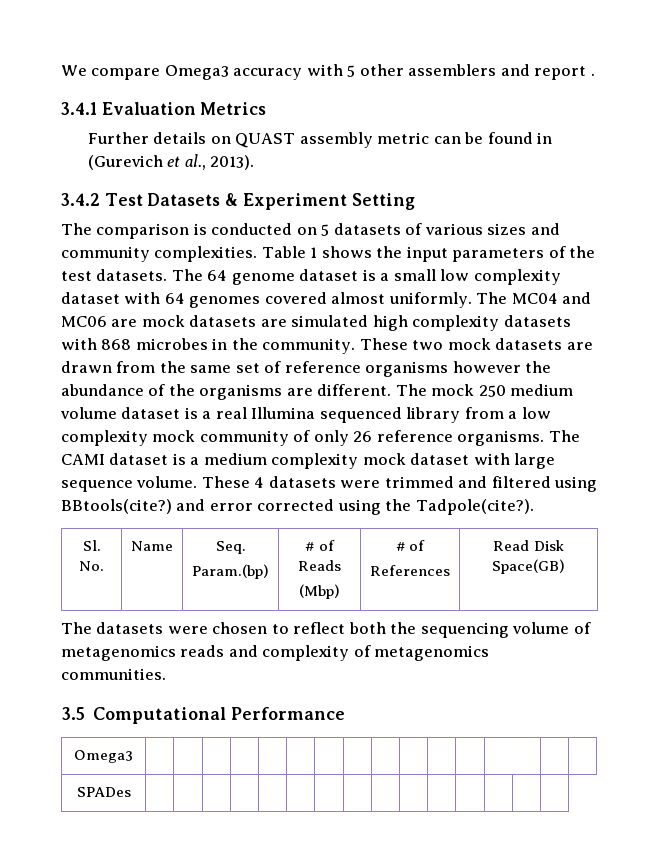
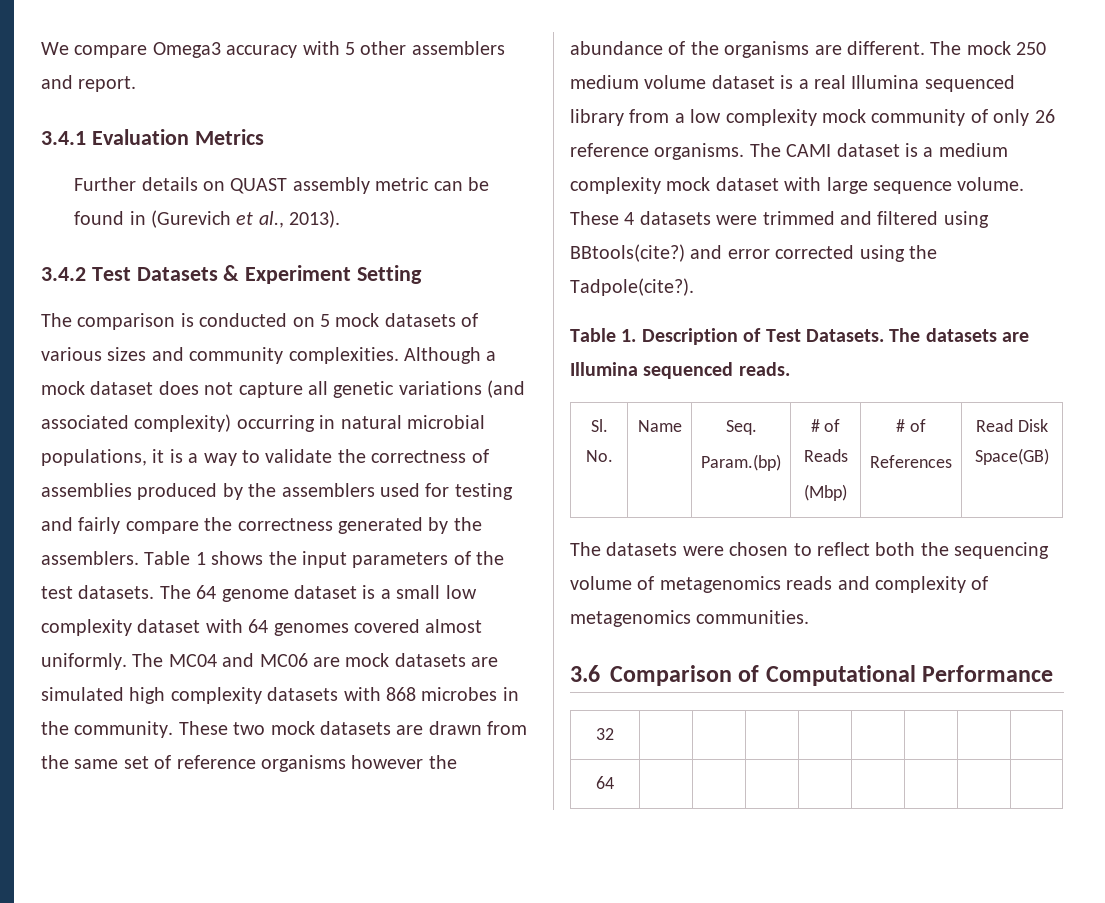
[534,66,595,80] report . -> [78,76,137,92] report.
(330, 230) none -> [335,313,380,327] mock
(258, 254) none -> [404,347,497,364] [41,380,526,398] [41,414,485,432] [41,449,489,466] [41,483,513,500] [41,517,482,534] [41,551,139,565] Although a mock dataset does not capture all genetic variations (and associated complexity) occurring in natural microbial populations, it is a way to validate the correctness of assemblies produced by the assemblers used for testing and fairly compare the correctness generated by the assemblers.
(534, 507) none -> [570,328,1030,345] [570,362,790,379] // Table 1. Description of Test Datasets. The datasets are Illumina sequenced reads.
[61,707,85,720] 3.5 -> [570,665,760,686] 3.6 Comparison of
[74,750,133,763] [76,787,131,797] Omega3 | | | | | | | | | | | | | | | // SPADes | | | | | | | -> [596,728,614,740] [596,776,614,789] 32 | | | | | | | | // 64

